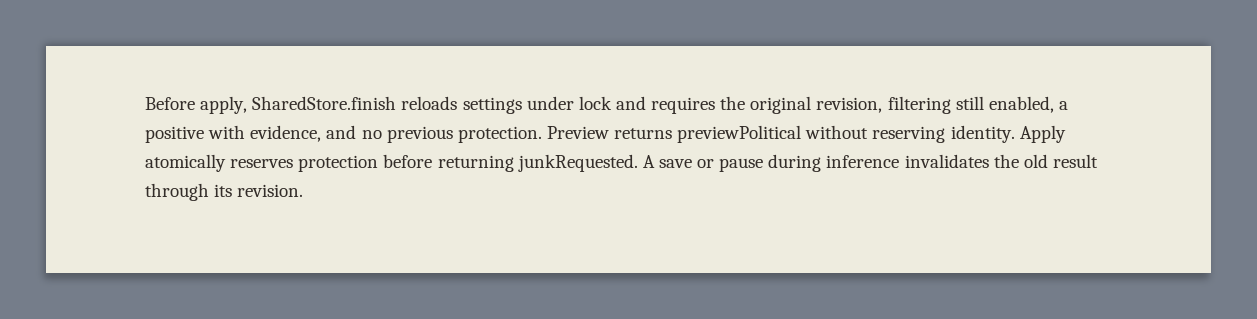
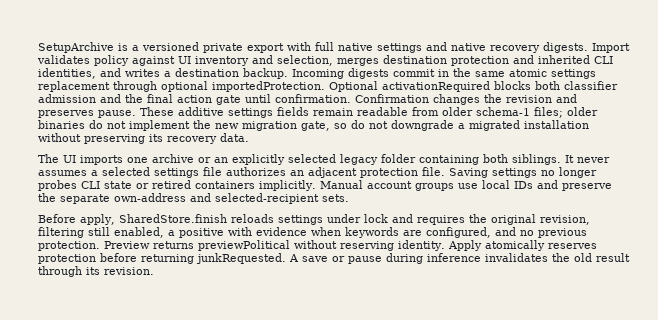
(145, 103) none -> [38,42,630,53] [37,55,613,66] [38,68,596,79] [38,81,618,92] [38,94,577,105] [38,107,598,118] [38,120,589,131] [38,133,249,144] [38,154,610,165] [38,167,597,178] [38,180,612,191] [38,193,349,204] SetupArchive is a versioned private export with full native settings and native recovery digests. Import validates policy against UI inventory and selection, merges destination protection and inherited CLI identities, and writes a destination backup. Incoming digests commit in the same atomic settings replacement through optional importedProtection. Optional activationRequired blocks both classifier admission and the final action gate until confirmation. Confirmation changes the revision and preserves pause. These additive settings fields remain readable from older schema-1 files; older binaries do not implement the new migration gate, so do not downgrade a migrated installation without preserving its recovery data. // The UI imports one archive or an explicitly selected legacy folder containing both siblings. It never assumes a selected settings file authorizes an adjacent protection file. Saving settings no longer probes CLI state or retired containers implicitly. Manual account groups use local IDs and preserve the separate own-address and selected-recipient sets. //
[250,125,322,142] evidence, -> [256,227,491,238] evidence when keywords are configured,

